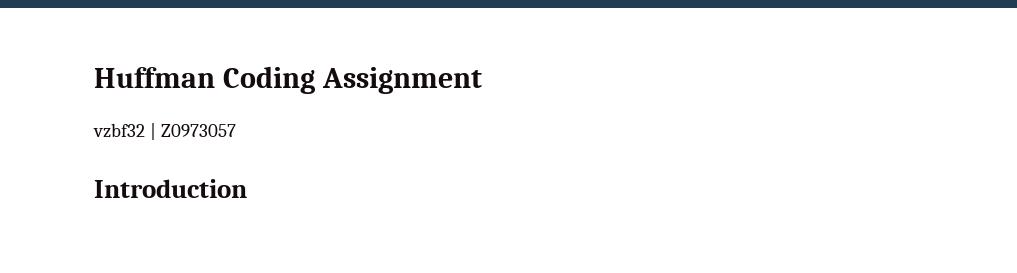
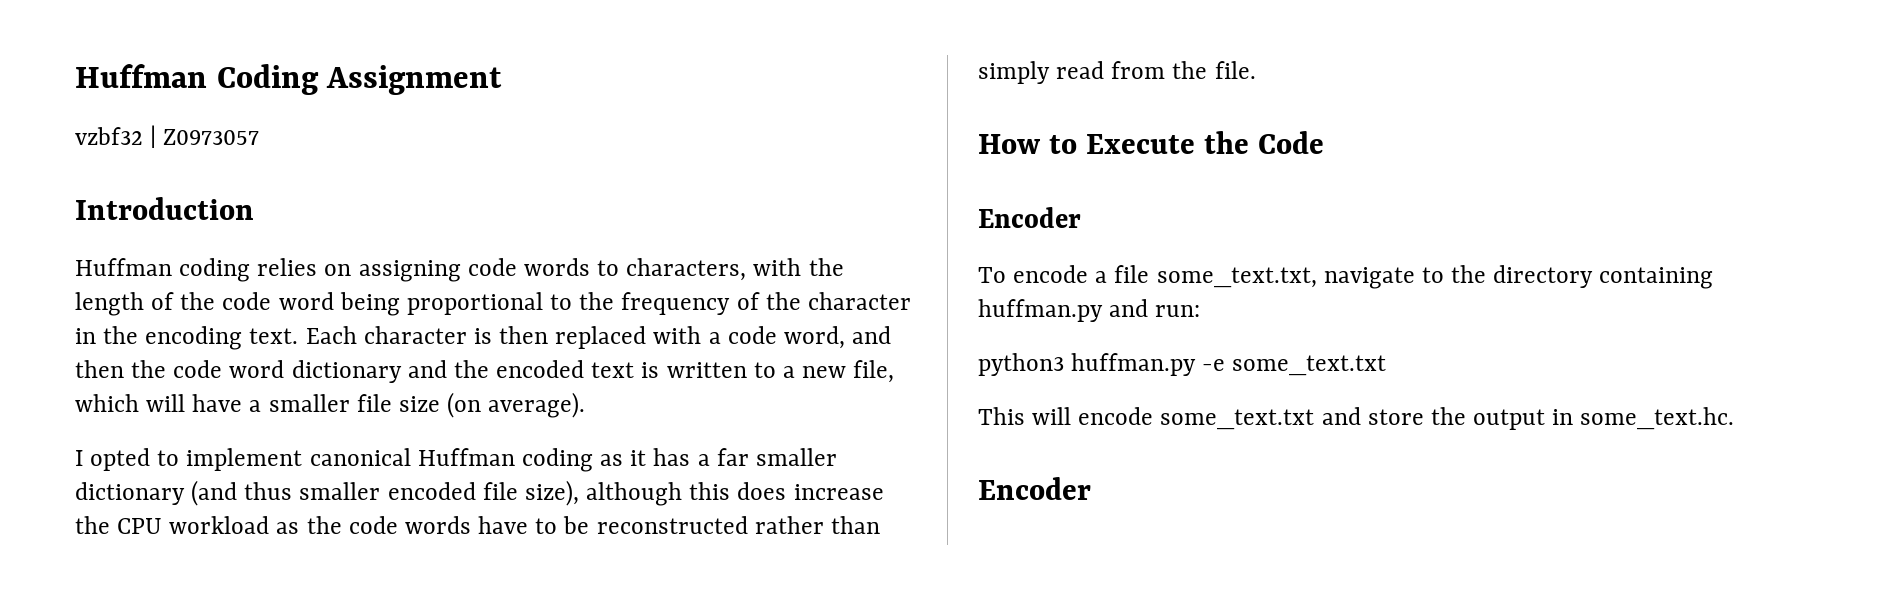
(247, 188) none -> [75,258,844,282] [75,292,911,316] [75,326,892,350] [75,360,895,383] [75,392,586,418] [75,448,837,472] [75,480,884,506] [75,516,880,534] [978,61,1256,84] [978,131,1325,154] [978,207,1081,228] [978,265,1714,289] [978,299,1201,322] [978,353,1387,376] [978,407,1735,430] [978,477,1091,500] // Huffman coding relies on assigning code words to characters, with the length of the code word being proportional to the frequency of the character in the encoding text. Each character is then replaced with a code word, and then the code word dictionary and the encoded text is written to a new file, which will have a smaller file size (on average). // I opted to implement canonical Huffman coding as it has a far smaller dictionary (and thus smaller encoded file size), although this does increase the CPU workload as the code words have to be reconstructed rather than simply read from the file. // How to Execute the Code // Encoder // To encode a file some_text.txt, navigate to the directory containing huffman.py and run: // python3 huffman.py -e some_text.txt // This will encode some_text.txt and store the output in some_text.hc. // Encoder

